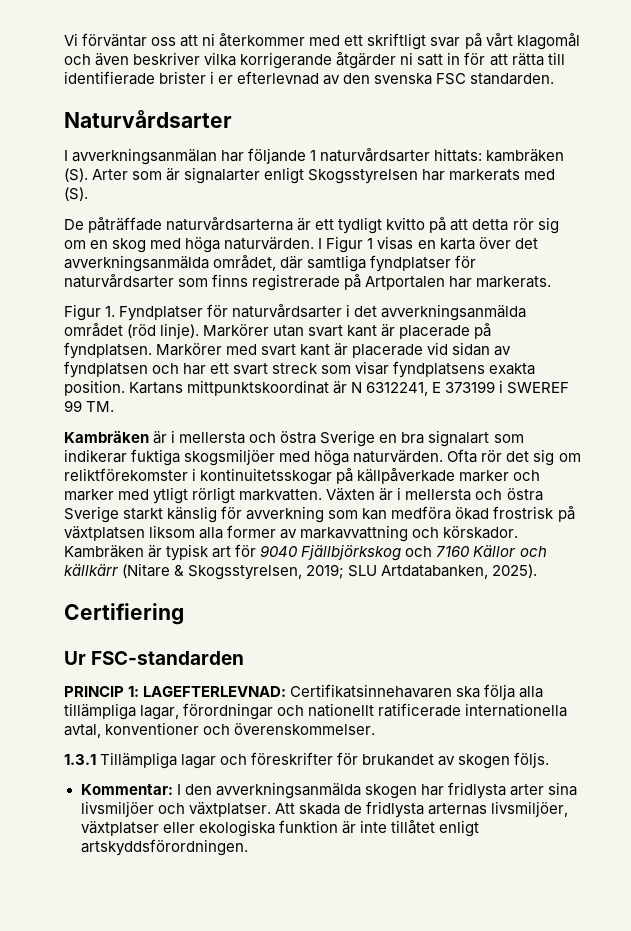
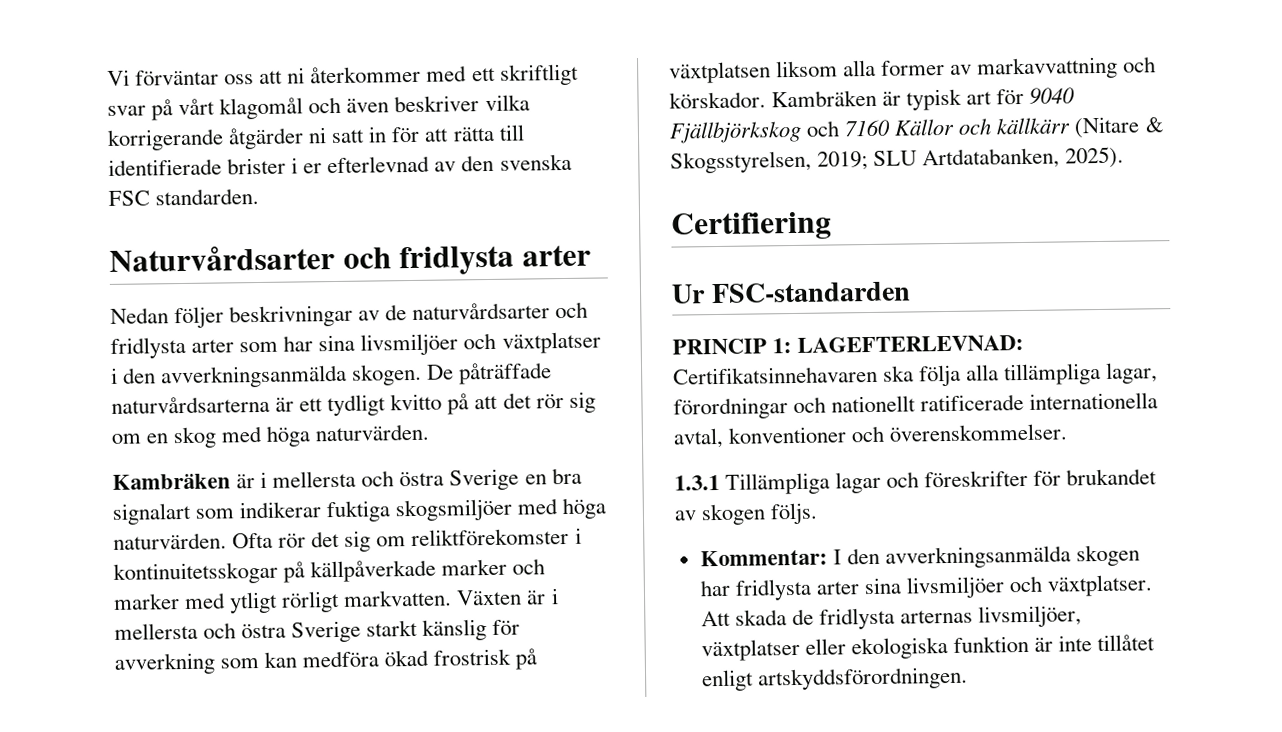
[64,148,565,165] [64,167,556,184] [64,187,88,201] // I avverkningsanmälan har följande 1 naturvårdsarter hittats: kambräken (S). Arter som är signalarter enligt Skogsstyrelsen har markerats med (S). // -> [342,244,591,276] [110,301,589,329] [110,331,601,359] [110,363,423,389] och fridlysta arter // Nedan följer beskrivningar av de naturvårdsarter och fridlysta arter som har sina livsmiljöer och växtplatser i den avverkningsanmälda skogen.
[472,219,509,231] detta -> [502,392,532,409] det
[318,236,538,253] [64,255,477,272] [64,274,552,291] [64,304,527,321] [64,323,492,339] [64,342,512,359] [64,361,536,378] [64,380,570,396] [64,400,115,412] I Figur 1 visas en karta över det avverkningsanmälda området, där samtliga fyndplatser för naturvårdsarter som finns registrerade på Artportalen har markerats. // Figur 1. Fyndplatser för naturvårdsarter i det avverkningsanmälda området (röd linje). Markörer utan svart kant är placerade på fyndplatsen. Markörer med svart kant är placerade vid sidan av fyndplatsen och har ett svart streck som visar fyndplatsens exakta position. Kartans mittpunktskoordinat är N 6312241, E 373199 i SWEREF 99 TM. -> (430, 432) none

